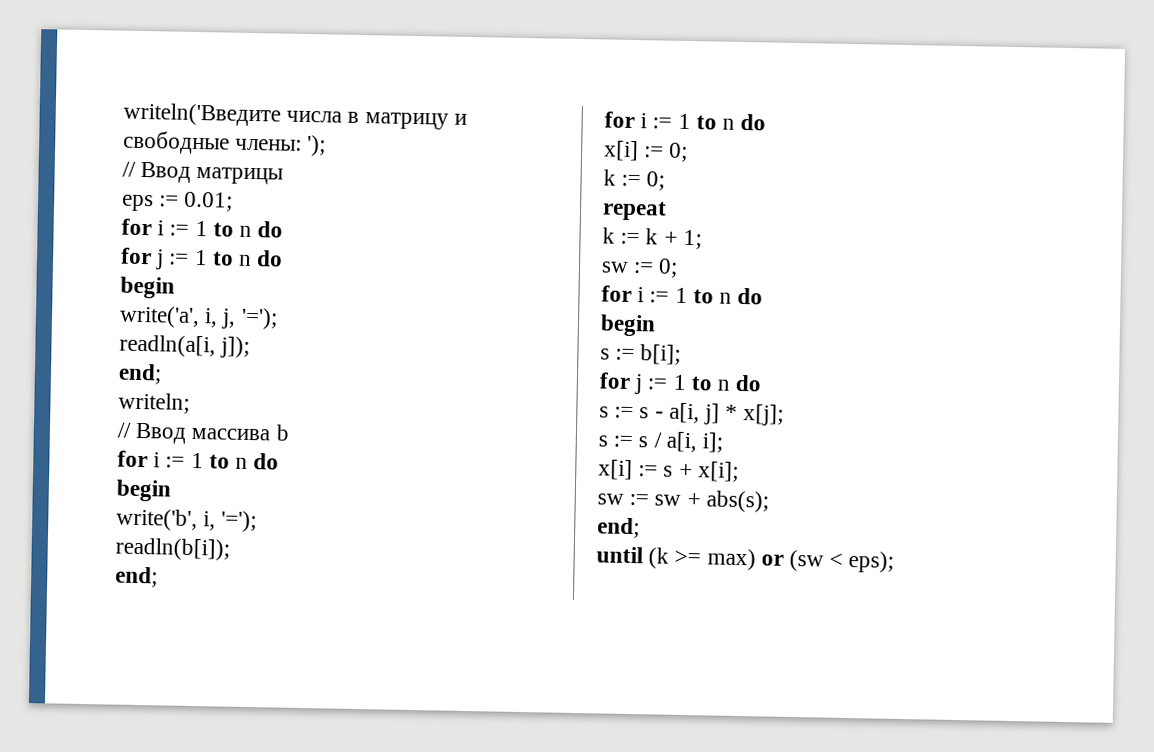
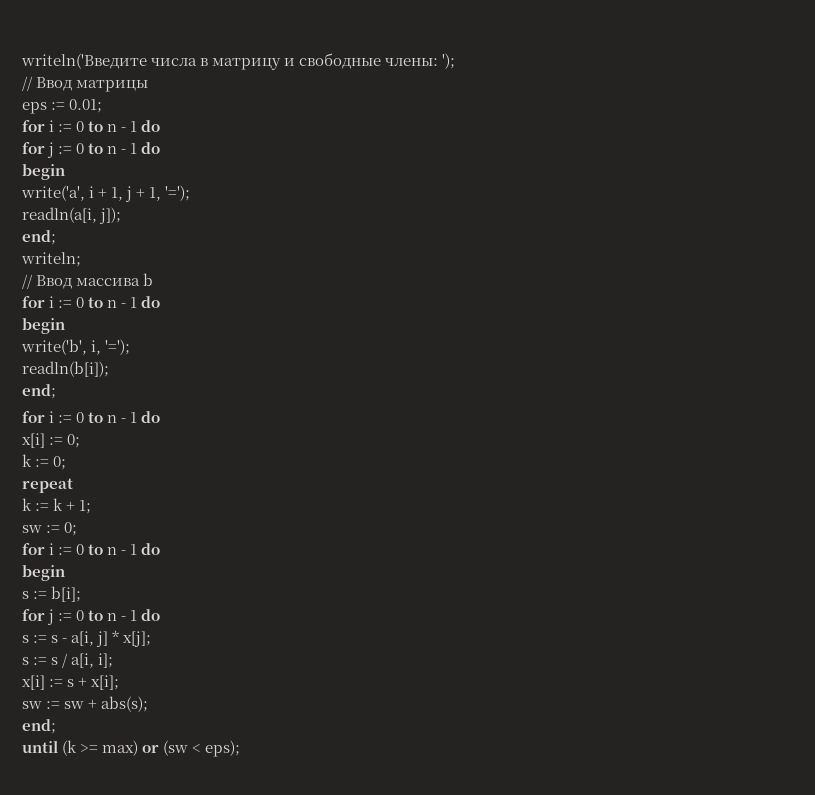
[194,220,253,238] 1 to n -> [76,121,138,132] 0 to n - 1
[193,249,253,267] 1 to n -> [76,143,138,154] 0 to n - 1
[204,308,237,329] i, j, -> [89,186,162,202] i + 1, j + 1,
[190,452,249,469] 1 to n -> [76,297,138,308] 0 to n - 1
[677,113,736,130] 1 to n -> [76,412,138,423] 0 to n - 1
[674,287,733,304] 1 to n -> [76,544,138,555] 0 to n - 1
[672,374,731,391] 1 to n -> [76,610,138,621] 0 to n - 1

